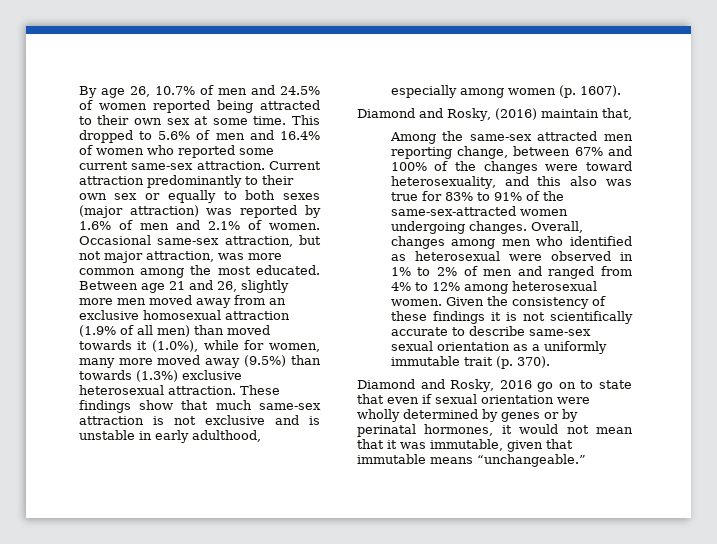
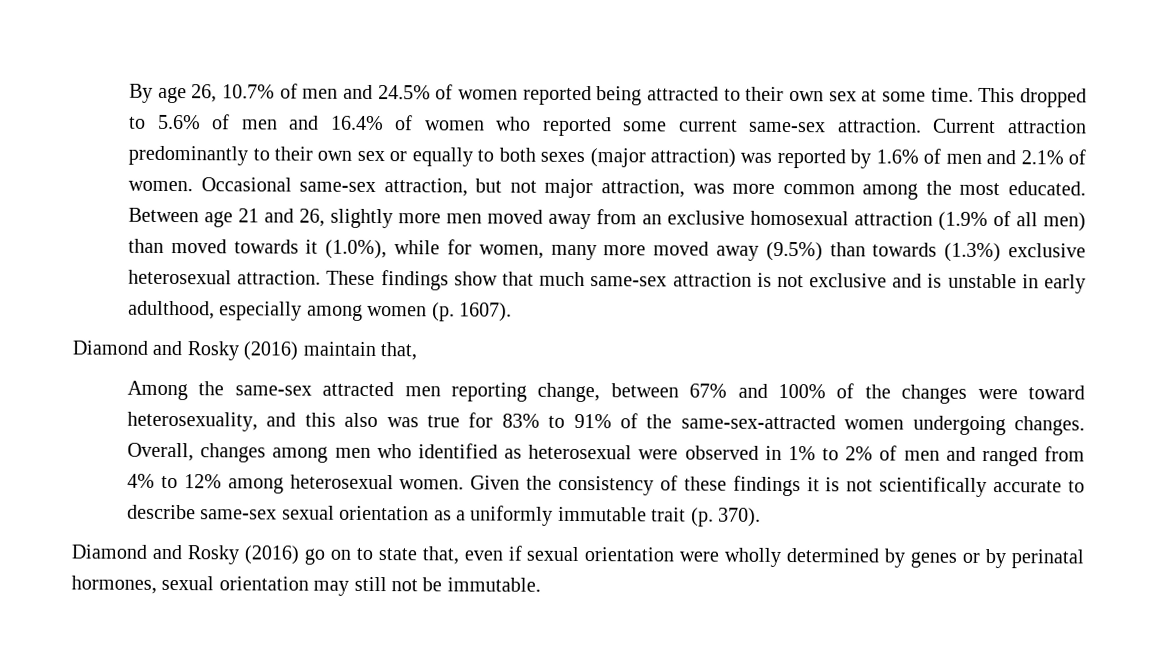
[447,108,491,121] Rosky, -> [186,341,239,361] Rosky
[450,379,532,392] Rosky, 2016 -> [186,545,299,565] Rosky (2016)
[357,394,384,404] that -> [421,546,459,565] that,
[501,424,633,434] [357,439,573,452] [357,454,586,467] it would not mean that it was immutable, given that immutable means “unchangeable.” -> [161,575,541,596] sexual orientation may still not be immutable.

